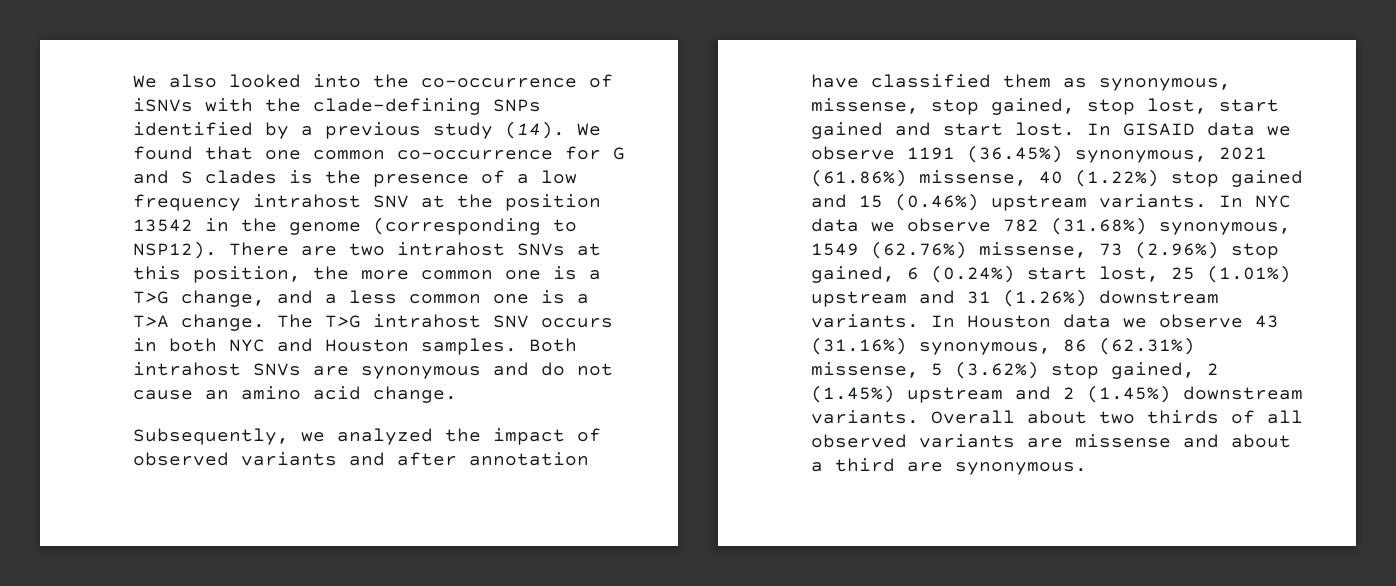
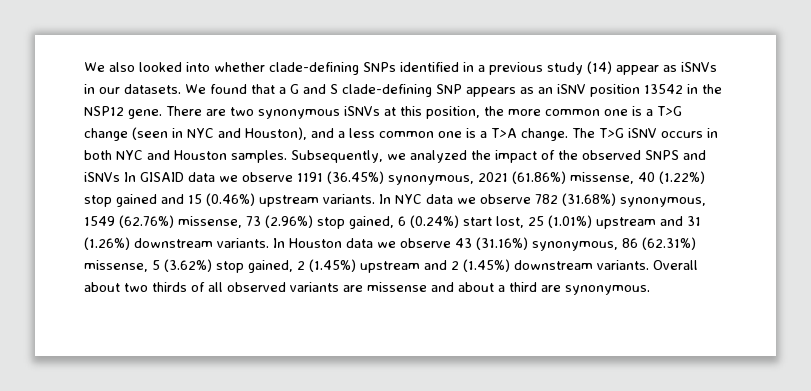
[373,74,613,88] [133,98,301,112] the co-occurrence of iSNVs with the -> [214,62,265,72] whether
[265,122,289,139] by -> [463,62,474,72] in
[505,121,601,139] [133,146,625,160] [133,170,577,187] [133,194,601,211] [133,217,577,235] [133,241,217,259] (14). We found that one common co-occurrence for G and S clades is the presence of a low frequency intrahost SNV at the position 13542 in the genome (corresponding to NSP12). -> [587,61,717,75] [84,84,722,97] [84,106,162,119] (14) appear as iSNVs in our datasets. We found that a G and S clade-defining SNP appears as an iSNV position 13542 in the NSP12 gene.
[397,242,565,256] intrahost SNVs -> [258,106,380,119] synonymous iSNVs
[181,290,265,307] change, -> [84,127,307,141] change (seen in NYC and Houston),
[373,314,529,328] intrahost SNV -> [628,128,657,138] iSNV
[529,338,577,352] [133,362,613,379] [133,386,457,403] Both intrahost SNVs are synonymous and do not cause an amino acid change. // -> (287, 156) none
[133,452,589,466] [811,74,1231,91] [811,98,1279,115] [811,122,1075,139] observed variants and after annotation have classified them as synonymous, missense, stop gained, stop lost, start gained and start lost. -> [558,150,706,160] [84,172,120,182] the observed SNPS and iSNVs

